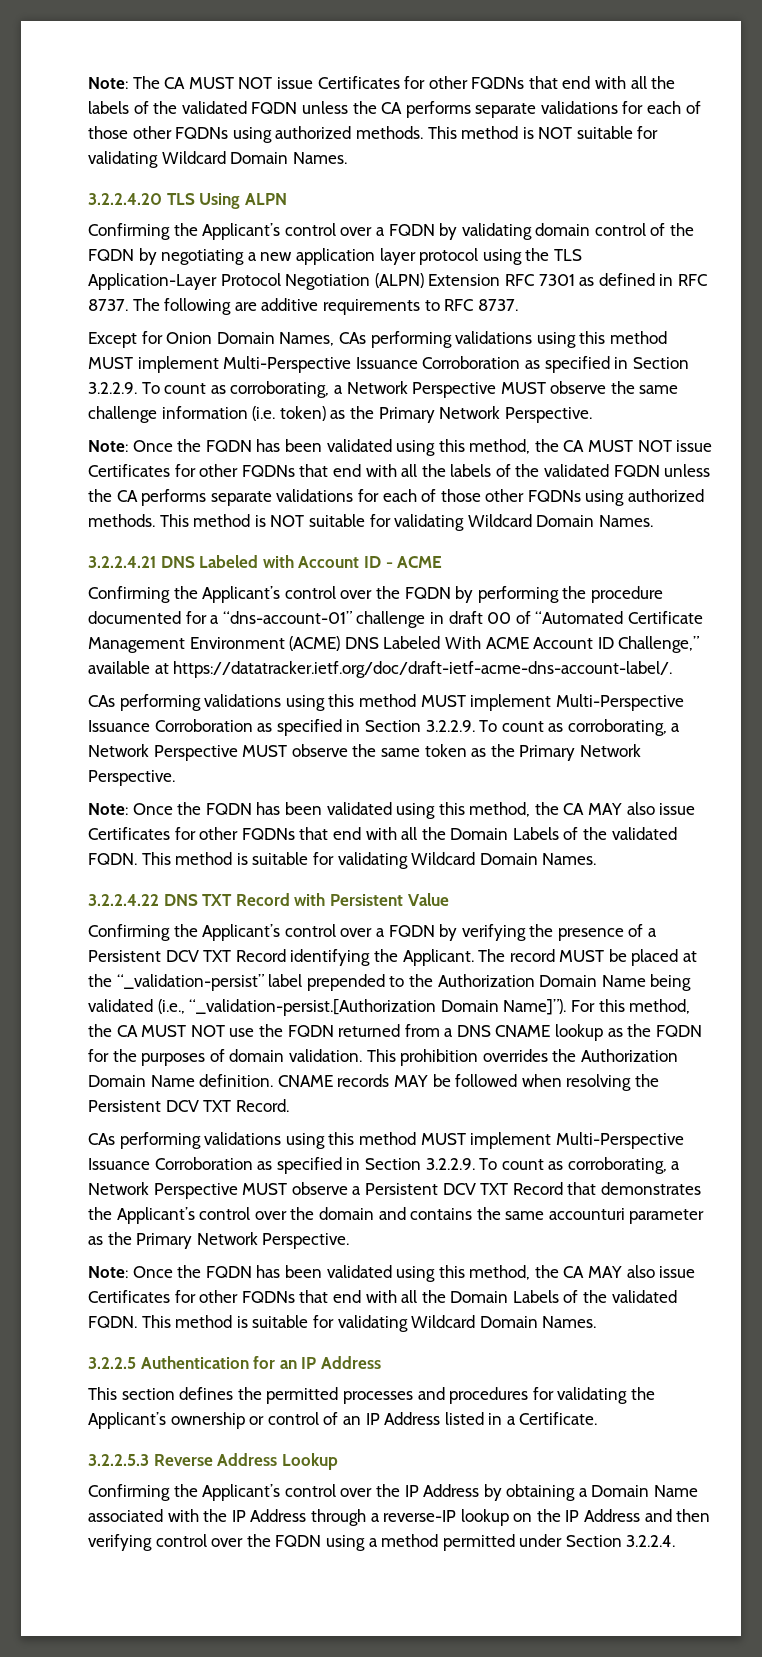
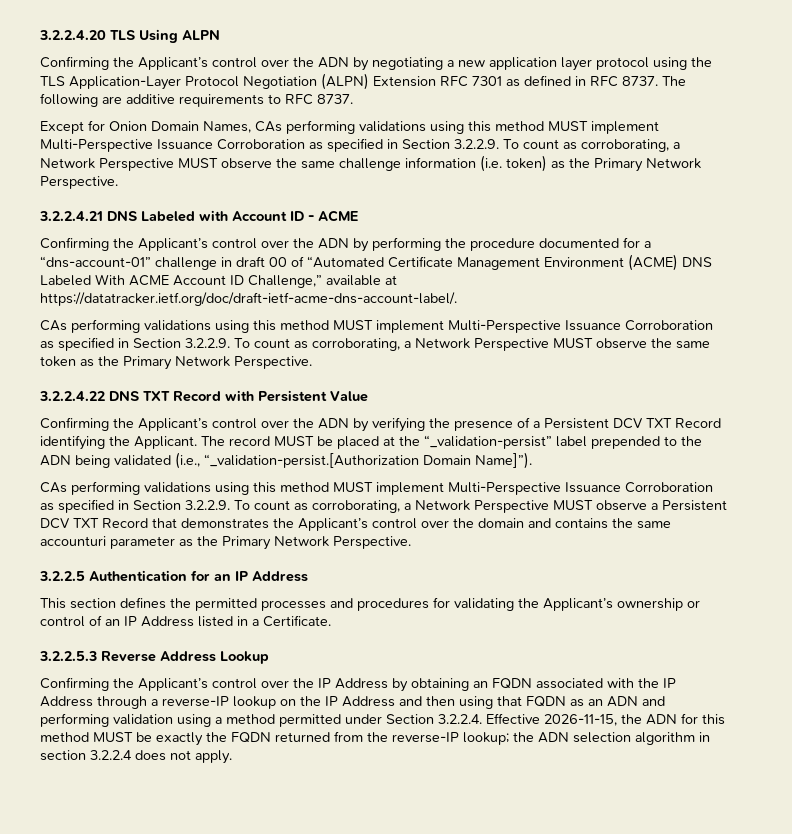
[88,76,676,89] [88,101,701,118] [88,126,659,143] [88,151,347,168] Note: The CA MUST NOT issue Certificates for other FQDNs that end with all the labels of the validated FQDN unless the CA performs separate validations for each of those other FQDNs using authorized methods. This method is NOT suitable for validating Wildcard Domain Names. // -> (39, 35) none
[375,223,695,240] [88,249,134,261] a FQDN by validating domain control of the FQDN -> [293,57,349,68] the ADN
[88,439,713,456] [88,464,711,477] [88,489,705,506] [88,514,653,531] // Note: Once the FQDN has been validated using this method, the CA MUST NOT issue Certificates for other FQDNs that end with all the labels of the validated FQDN unless the CA performs separate validations for each of those other FQDNs using authorized methods. This method is NOT suitable for validating Wildcard Domain Names. -> (118, 182) none
[404,587,451,599] FQDN -> [318,238,349,249] ADN
[88,802,696,819] [88,827,677,840] [88,852,597,869] // Note: Once the FQDN has been validated using this method, the CA MAY also issue Certificates for other FQDNs that end with all the Domain Labels of the validated FQDN. This method is suitable for validating Wildcard Domain Names. -> (312, 362) none
[375,925,435,937] a FQDN -> [293,418,349,429] the ADN
[437,974,646,987] Authorization Domain Name -> [40,455,71,466] ADN
[570,999,691,1014] [88,1024,702,1041] [88,1049,678,1066] [88,1074,659,1091] [88,1099,289,1112] For this method, the CA MUST NOT use the FQDN returned from a DNS CNAME lookup as the FQDN for the purposes of domain validation. This prohibition overrides the Authorization Domain Name definition. CNAME records MAY be followed when resolving the Persistent DCV TXT Record. -> (532, 460) none
[88,1265,696,1282] [88,1290,677,1303] [88,1315,597,1332] // Note: Once the FQDN has been validated using this method, the CA MAY also issue Certificates for other FQDNs that end with all the Domain Labels of the validated FQDN. This method is suitable for validating Wildcard Domain Names. -> (411, 542) none
[578,1485,699,1497] a Domain Name -> [473,678,532,689] an FQDN
[88,1534,322,1551] verifying control over the FQDN -> [459,696,665,709] [40,713,173,727] using that FQDN as an ADN and performing validation
(676, 1541) none -> [486,713,725,726] [40,731,710,746] [40,750,232,764] Effective 2026-11-15, the ADN for this method MUST be exactly the FQDN returned from the reverse-IP lookup; the ADN selection algorithm in section 3.2.2.4 does not apply.

